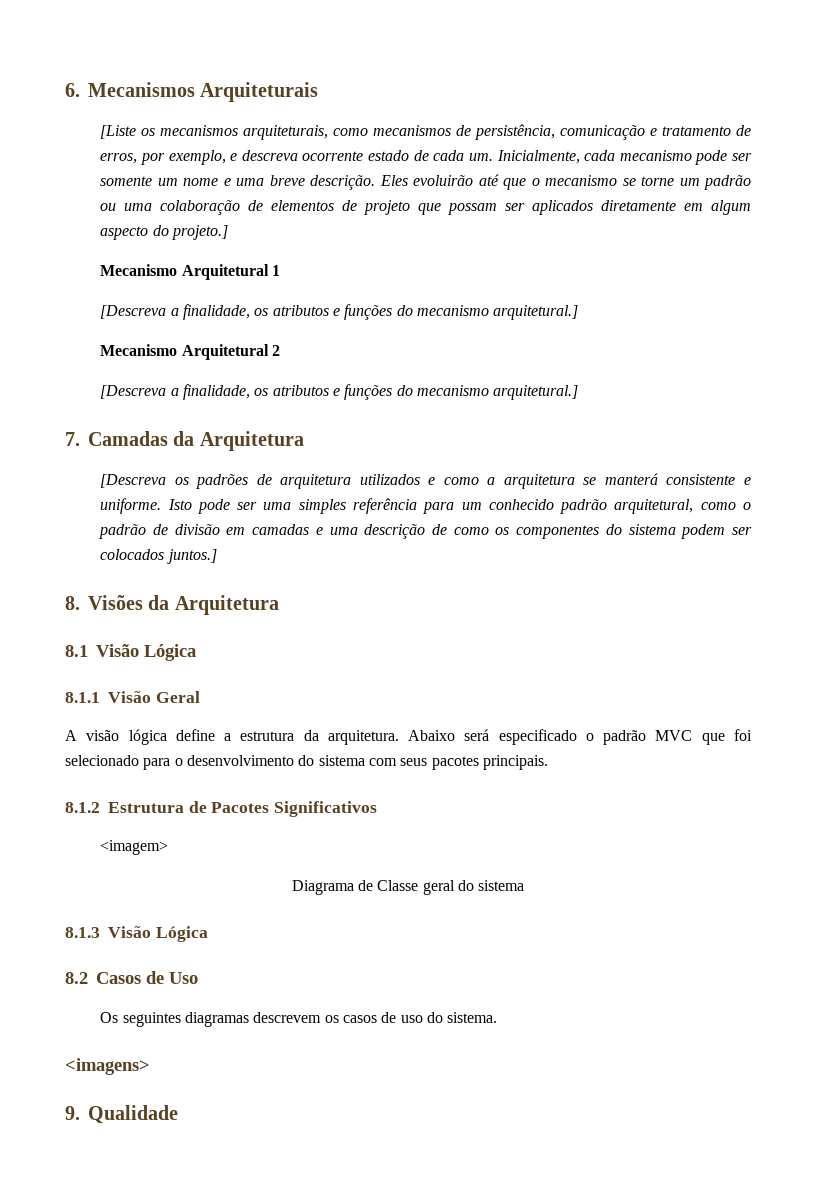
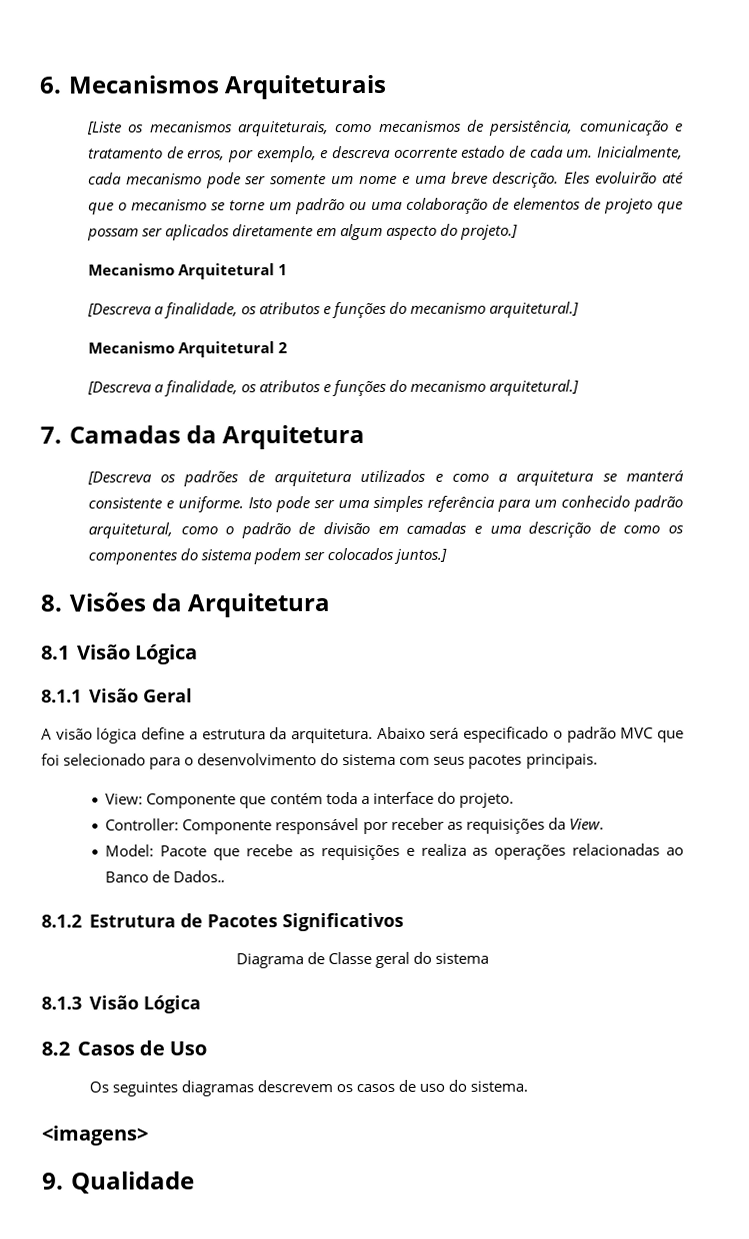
(548, 762) none -> [105,791,514,809] [105,817,604,835] [105,843,685,861] [105,870,227,883] // View: Componente que contém toda a interface do projeto. // Controller: Componente responsável por receber as requisições da View. // Model: Pacote que recebe as requisições e realiza as operações relacionadas ao Banco de Dados..
[100,840,169,855] // <imagem> -> (404, 922) none

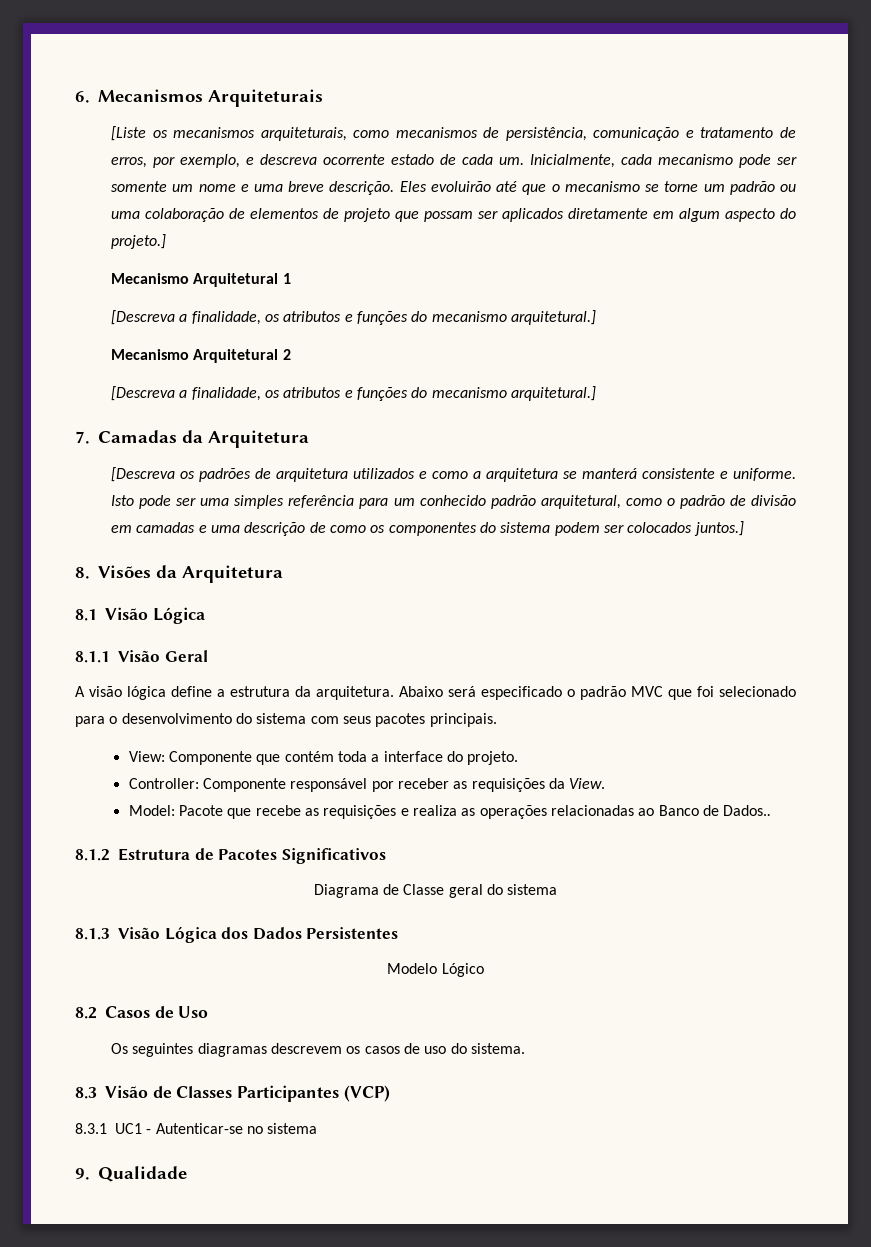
(201, 1004) none -> [221,927,399,940] [387,963,484,977] dos Dados Persistentes // Modelo Lógico
[41,1125,149,1146] <imagens> -> [75,1085,390,1102] [75,1123,318,1134] 8.3 Visão de Classes Participantes (VCP) // 8.3.1 UC1 - Autenticar-se no sistema

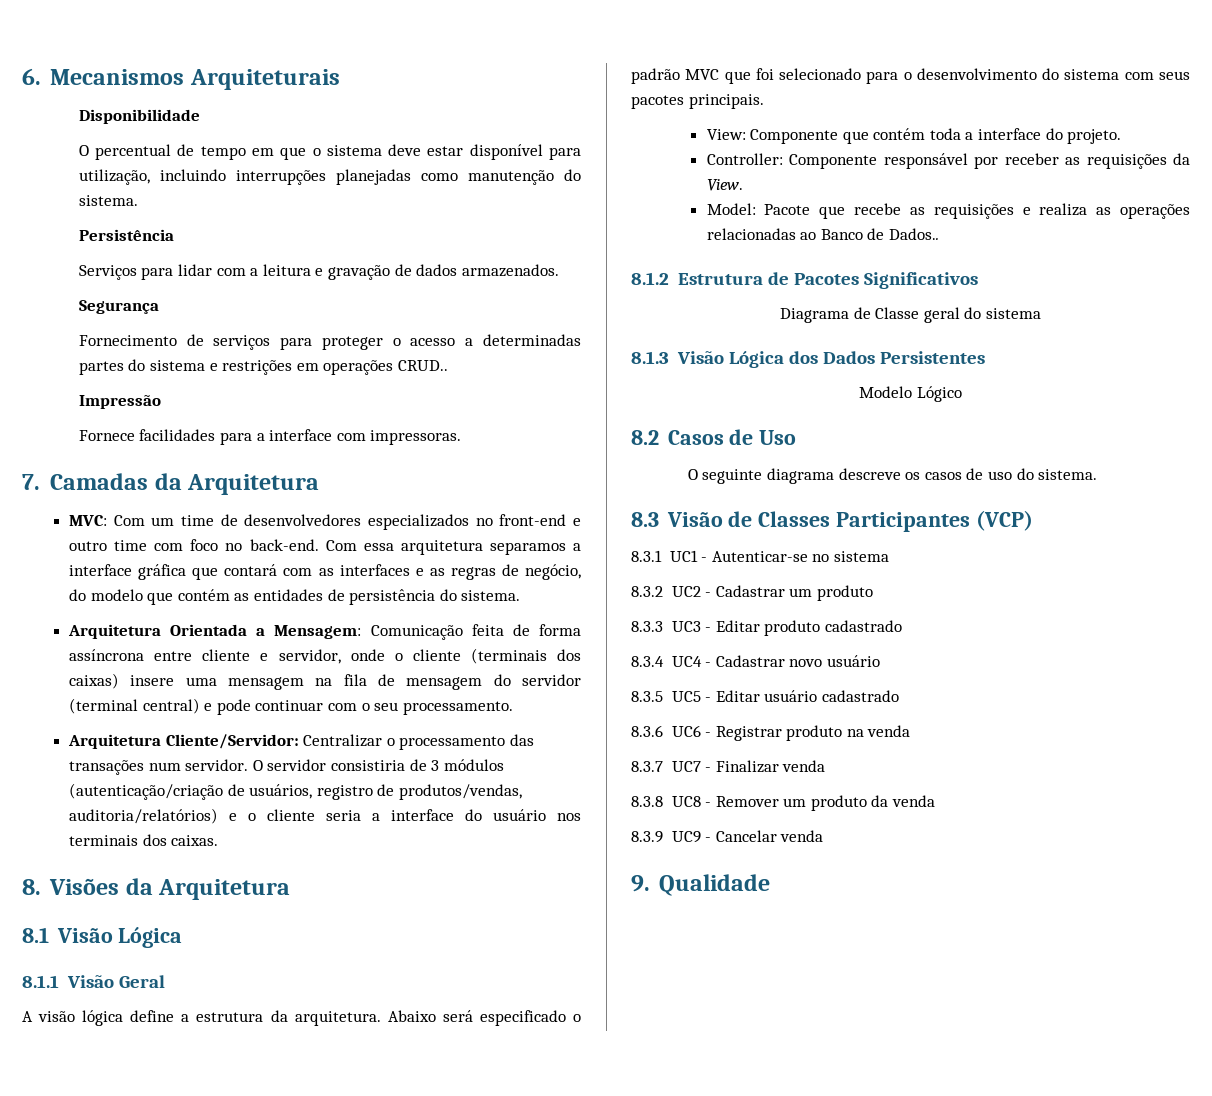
[111,126,797,141] [111,154,797,168] [111,181,797,195] [111,208,796,222] [111,234,167,249] [111,273,291,287] [111,310,596,325] [111,349,291,363] [111,386,596,401] [75,430,309,448] [111,467,796,482] [111,495,797,509] [111,521,744,536] [Liste os mecanismos arquiteturais, como mecanismos de persistência, comunicação e tratamento de erros, por exemplo, e descreva ocorrente estado de cada um. Inicialmente, cada mecanismo pode ser somente um nome e uma breve descrição. Eles evoluirão até que o mecanismo se torne um padrão ou uma colaboração de elementos de projeto que possam ser aplicados diretamente em algum aspecto do projeto.] // Mecanismo Arquitetural 1 // [Descreva a finalidade, os atributos e funções do mecanismo arquitetural.] // Mecanismo Arquitetural 2 // [Descreva a finalidade, os atributos e funções do mecanismo arquitetural.] // 7. Camadas da Arquitetura // [Descreva os padrões de arquitetura utilizados e como a arquitetura se manterá consistente e uniforme. Isto pode ser uma simples referência para um conhecido padrão arquitetural, como o padrão de divisão em camadas e uma descrição de como os componentes do sistema podem ser colocados juntos.] -> [78,109,200,124] [78,144,581,160] [78,169,581,185] [78,195,138,206] [78,229,174,241] [78,264,559,280] [78,300,159,314] [78,334,581,350] [78,359,448,375] [78,395,161,409] [78,429,462,445] [22,473,320,495] [69,514,581,530] [69,539,581,555] [69,564,581,580] [69,589,521,605] [68,624,582,640] [69,648,582,664] [69,673,582,690] [69,698,513,715] [68,734,535,750] [69,759,504,775] [69,783,523,800] [69,808,581,824] [69,834,219,846] Disponibilidade // O percentual de tempo em que o sistema deve estar disponível para utilização, incluindo interrupções planejadas como manutenção do sistema. // Persistência // Serviços para lidar com a leitura e gravação de dados armazenados. // Segurança // Fornecimento de serviços para proteger o acesso a determinadas partes do sistema e restrições em operações CRUD.. // Impressão // Fornece facilidades para a interface com impressoras. // 7. Camadas da Arquitetura // MVC: Com um time de desenvolvedores especializados no front-end e outro time com foco no back-end. Com essa arquitetura separamos a interface gráfica que contará com as interfaces e as regras de negócio, do modelo que contém as entidades de persistência do sistema. // Arquitetura Orientada a Mensagem: Comunicação feita de forma assíncrona entre cliente e servidor, onde o cliente (terminais dos caixas) insere uma mensagem na fila de mensagem do servidor (terminal central) e pode continuar com o seu processamento. // Arquitetura Cliente/Servidor: Centralizar o processamento das transações num servidor. O servidor consistiria de 3 módulos (autenticação/criação de usuários, registro de produtos/vendas, auditoria/relatórios) e o cliente seria a interface do usuário nos terminais dos caixas.
[111,1043,343,1057] Os seguintes diagramas descrevem -> [687,468,901,484] O seguinte diagrama descreve
(318, 1128) none -> [631,585,873,601] [631,620,902,636] [631,655,880,667] [631,690,899,702] [631,725,911,741] [631,760,826,773] [631,795,936,811] [631,830,824,843] // 8.3.2 UC2 - Cadastrar um produto // 8.3.3 UC3 - Editar produto cadastrado // 8.3.4 UC4 - Cadastrar novo usuário // 8.3.5 UC5 - Editar usuário cadastrado // 8.3.6 UC6 - Registrar produto na venda // 8.3.7 UC7 - Finalizar venda // 8.3.8 UC8 - Remover um produto da venda // 8.3.9 UC9 - Cancelar venda

